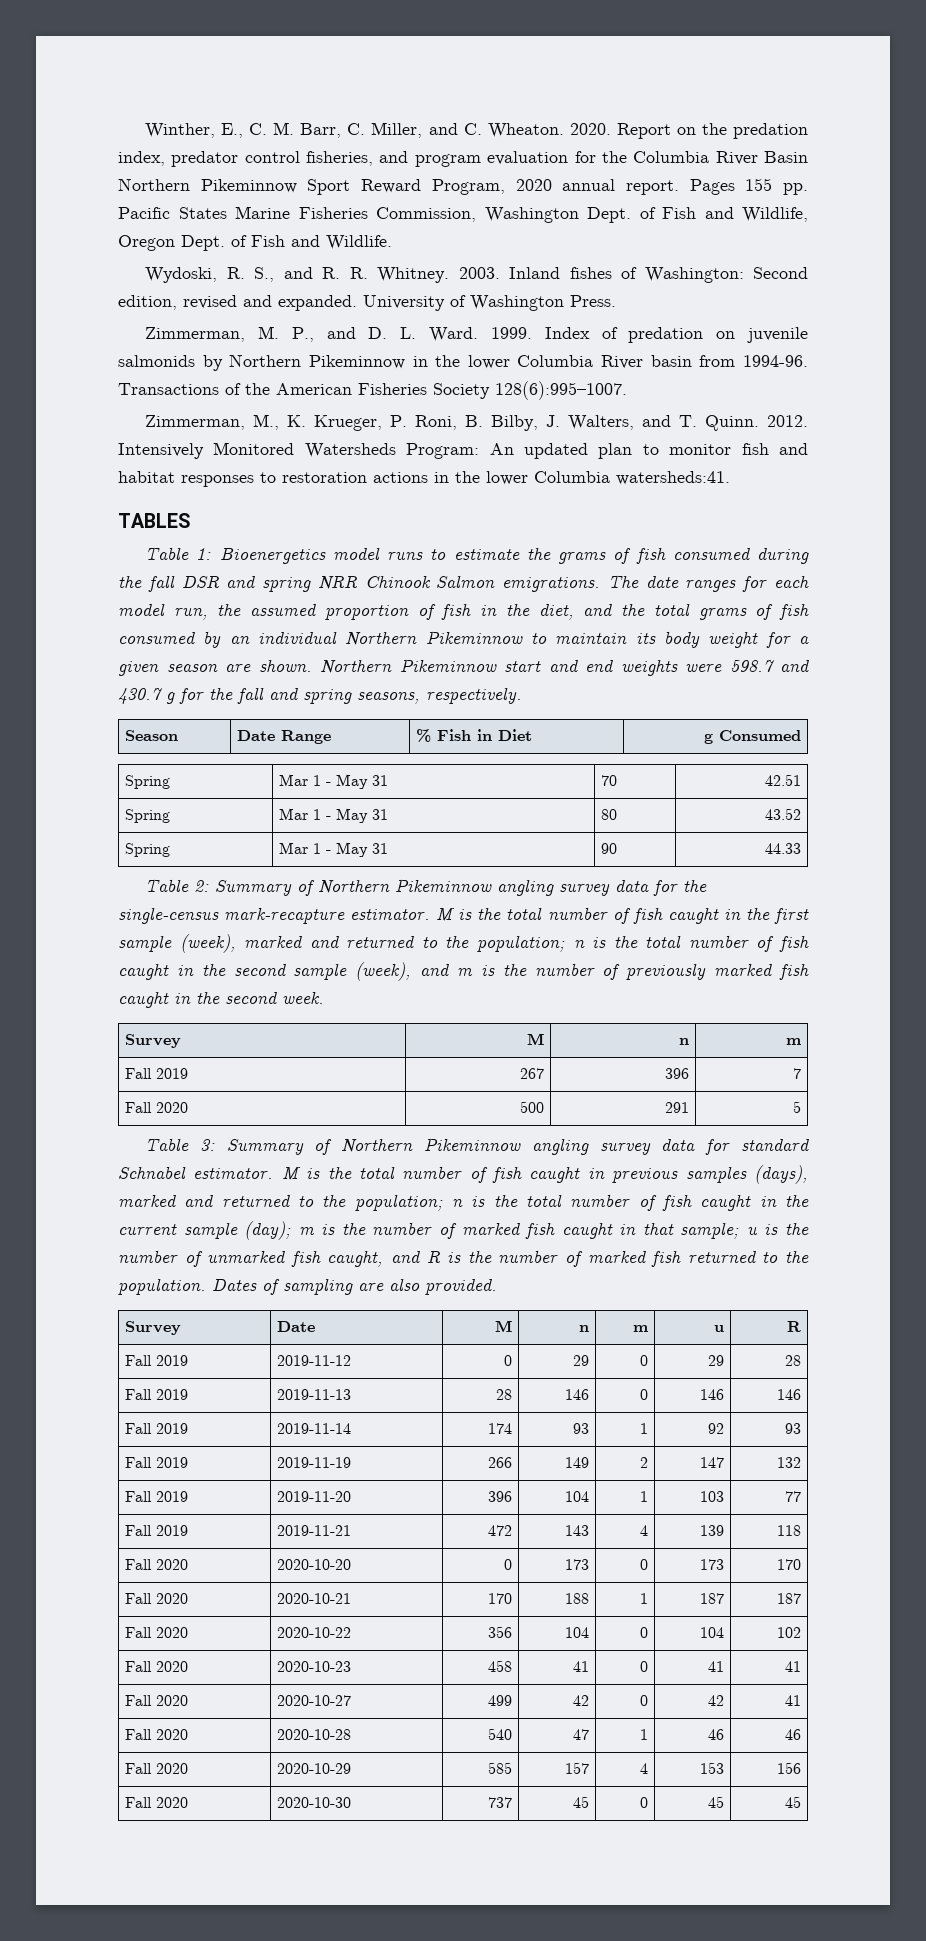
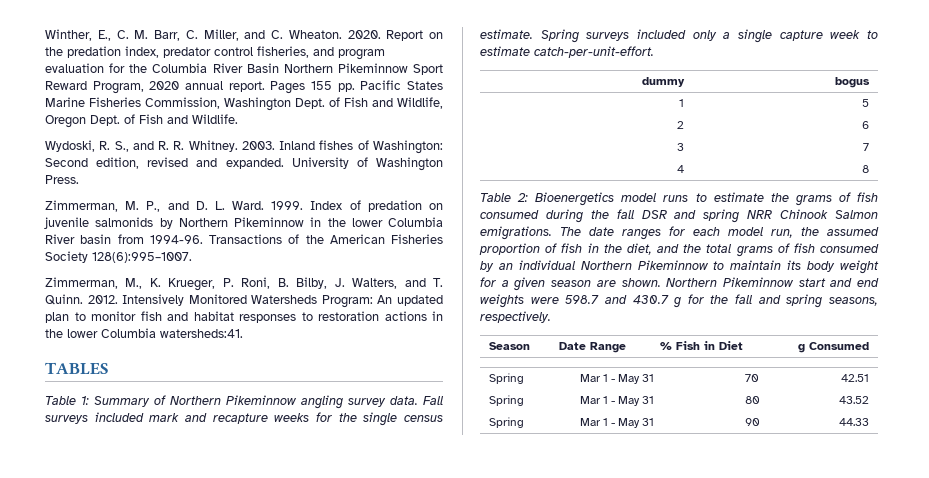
(212, 554) none -> [94,395,444,409] [45,412,443,426] [480,29,878,43] [480,46,654,58] [642,77,686,87] [835,77,871,88] [679,99,685,107] [862,99,870,107] [677,121,685,129] [862,121,870,129] [677,143,685,151] [863,143,870,151] [677,165,685,173] [862,165,870,173] [480,193,529,202] Summary of Northern Pikeminnow angling survey data. Fall surveys included mark and recapture weeks for the single census estimate. Spring surveys included only a single capture week to estimate catch-per-unit-effort. // dummy | bogus // 1 | 5 // 2 | 6 // 3 | 7 // 4 | 8 // Table 2:
[145,879,708,896] [118,907,810,924] [118,934,809,953] [118,962,809,981] [118,991,324,1008] [125,1034,182,1048] [526,1033,544,1045] [678,1038,689,1045] [785,1038,801,1045] [125,1068,189,1079] [519,1068,544,1079] [664,1068,689,1079] [792,1068,801,1079] [125,1102,189,1113] [519,1101,544,1113] [664,1102,689,1113] [792,1101,801,1113] [145,1138,811,1155] [118,1165,808,1184] [118,1194,810,1211] [118,1221,809,1240] [118,1250,810,1267] [118,1278,497,1295] [125,1321,182,1335] [277,1321,316,1332] [494,1320,512,1332] [578,1325,589,1332] [632,1325,648,1332] [713,1325,724,1332] [786,1321,801,1332] [125,1355,189,1366] [277,1355,352,1366] [503,1355,512,1366] [572,1355,589,1366] [639,1355,648,1366] [707,1355,724,1366] [784,1355,801,1366] [125,1389,189,1400] [277,1389,352,1400] [495,1389,512,1400] [564,1389,589,1400] [639,1389,648,1400] [699,1389,724,1400] [776,1389,801,1400] [125,1423,189,1434] [277,1423,352,1434] [487,1423,512,1434] [572,1423,589,1434] [639,1423,648,1434] [707,1423,724,1434] [784,1423,801,1434] [125,1457,189,1468] [277,1457,352,1468] [487,1457,512,1468] [564,1457,589,1468] [639,1457,648,1468] [699,1457,724,1468] [776,1457,801,1468] [125,1491,189,1502] [277,1491,352,1502] [487,1491,512,1502] [564,1491,589,1502] [639,1491,648,1502] [699,1491,724,1502] [784,1491,801,1502] [125,1525,189,1536] [277,1525,352,1536] [487,1525,512,1536] [564,1525,589,1536] [639,1525,648,1536] [699,1525,724,1536] [776,1525,801,1536] [125,1559,189,1570] [277,1559,352,1570] [503,1559,512,1570] [564,1559,589,1570] [639,1559,648,1570] [699,1559,724,1570] [776,1559,801,1570] [125,1593,189,1604] [277,1593,352,1604] [487,1593,512,1604] [564,1593,589,1604] [639,1593,648,1604] [699,1593,724,1604] [776,1593,801,1604] [125,1627,189,1638] [277,1627,352,1638] [487,1626,512,1638] [564,1627,589,1638] [639,1627,648,1638] [699,1627,724,1638] [776,1627,801,1638] [125,1661,189,1672] [277,1661,352,1672] [487,1660,512,1672] [572,1661,589,1672] [639,1661,648,1672] [707,1661,724,1672] [784,1661,801,1672] [125,1695,189,1706] [277,1695,352,1706] [487,1695,512,1706] [572,1695,589,1706] [639,1695,648,1706] [707,1695,724,1706] [784,1695,801,1706] [125,1729,189,1740] [277,1729,352,1740] [487,1728,512,1740] [572,1729,589,1740] [639,1729,648,1740] [707,1729,724,1740] [784,1729,801,1740] [125,1763,189,1774] [277,1763,352,1774] [487,1762,512,1774] [564,1762,589,1774] [639,1763,648,1774] [699,1762,724,1774] [776,1762,801,1774] [125,1797,189,1808] [277,1797,352,1808] [487,1797,512,1808] [572,1796,589,1808] [639,1797,648,1808] [707,1796,724,1808] [784,1796,801,1808] // Table 2: Summary of Northern Pikeminnow angling survey data for the single-census mark-recapture estimator. M is the total number of fish caught in the first sample (week), marked and returned to the population; n is the total number of fish caught in the second sample (week), and m is the number of previously marked fish caught in the second week. // Survey | M | n | m // Fall 2019 | 267 | 396 | 7 // Fall 2020 | 500 | 291 | 5 // Table 3: Summary of Northern Pikeminnow angling survey data for standard Schnabel estimator. M is the total number of fish caught in previous samples (days), marked and returned to the population; n is the total number of fish caught in the current sample (day); m is the number of marked fish caught in that sample; u is the number of unmarked fish caught, and R is the number of marked fish returned to the population. Dates of sampling are also provided. // Survey | Date | M | n | m | u | R // Fall 2019 | 2019-11-12 | 0 | 29 | 0 | 29 | 28 // Fall 2019 | 2019-11-13 | 28 | 146 | 0 | 146 | 146 // Fall 2019 | 2019-11-14 | 174 | 93 | 1 | 92 | 93 // Fall 2019 | 2019-11-19 | 266 | 149 | 2 | 147 | 132 // Fall 2019 | 2019-11-20 | 396 | 104 | 1 | 103 | 77 // Fall 2019 | 2019-11-21 | 472 | 143 | 4 | 139 | 118 // Fall 2020 | 2020-10-20 | 0 | 173 | 0 | 173 | 170 // Fall 2020 | 2020-10-21 | 170 | 188 | 1 | 187 | 187 // Fall 2020 | 2020-10-22 | 356 | 104 | 0 | 104 | 102 // Fall 2020 | 2020-10-23 | 458 | 41 | 0 | 41 | 41 // Fall 2020 | 2020-10-27 | 499 | 42 | 0 | 42 | 41 // Fall 2020 | 2020-10-28 | 540 | 47 | 1 | 46 | 46 // Fall 2020 | 2020-10-29 | 585 | 157 | 4 | 153 | 156 // Fall 2020 | 2020-10-30 | 737 | 45 | 0 | 45 | 45 -> (870, 422) none

